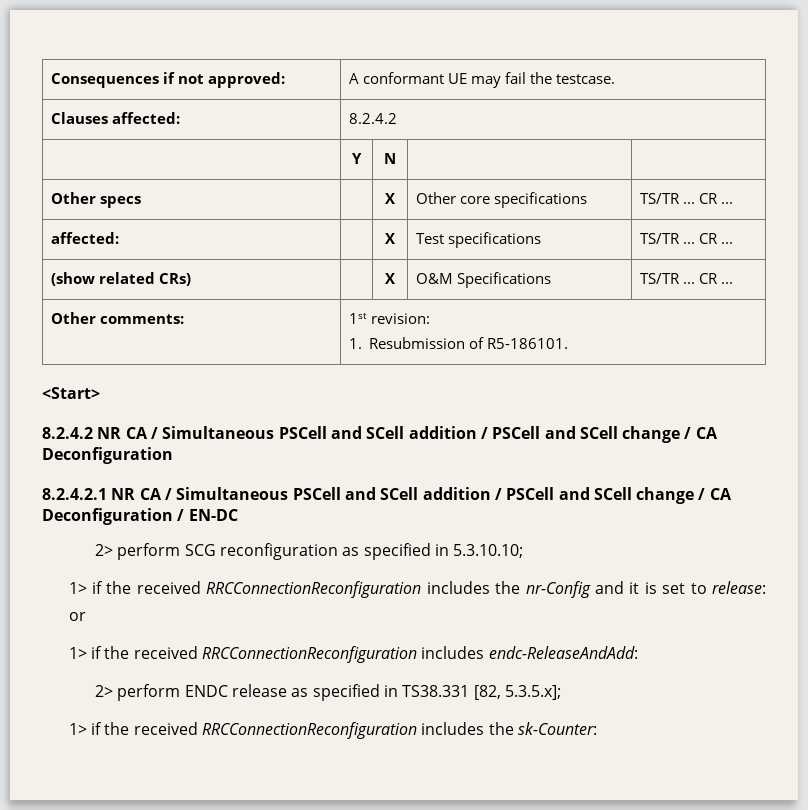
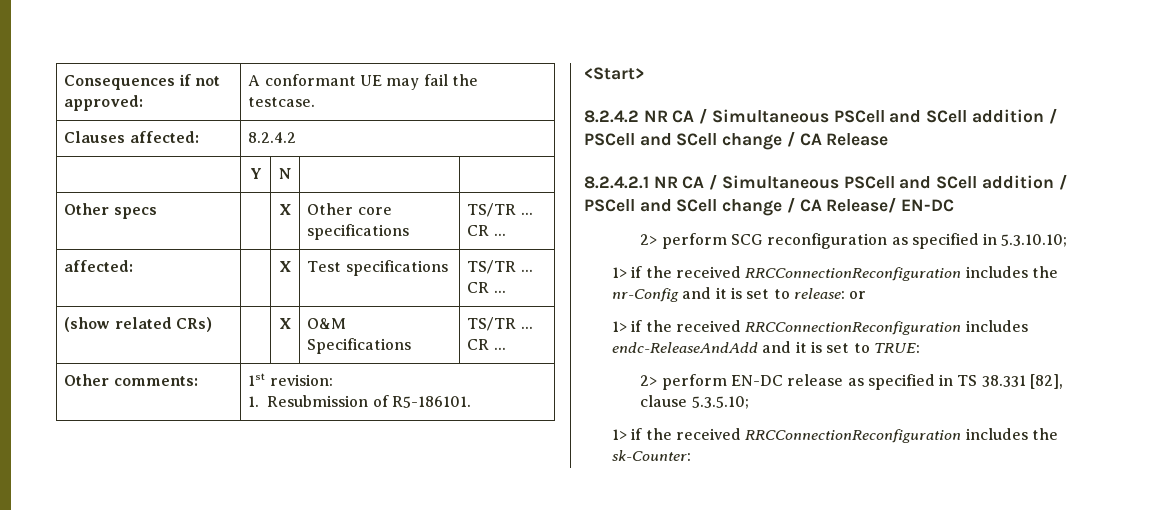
[42,447,173,464] Deconfiguration -> [826,133,889,146] Release
[42,508,185,525] Deconfiguration / -> [826,197,897,213] Release/
[488,646,638,659] [95,684,228,701] endc-ReleaseAndAdd: // 2> perform ENDC -> [612,341,921,353] [640,374,783,390] endc-ReleaseAndAdd and it is set to TRUE: // 2> perform EN-DC
[402,685,562,700] TS38.331 [82, 5.3.5.x]; -> [957,374,1064,389] [640,395,749,409] TS 38.331 [82], clause 5.3.5.10;

